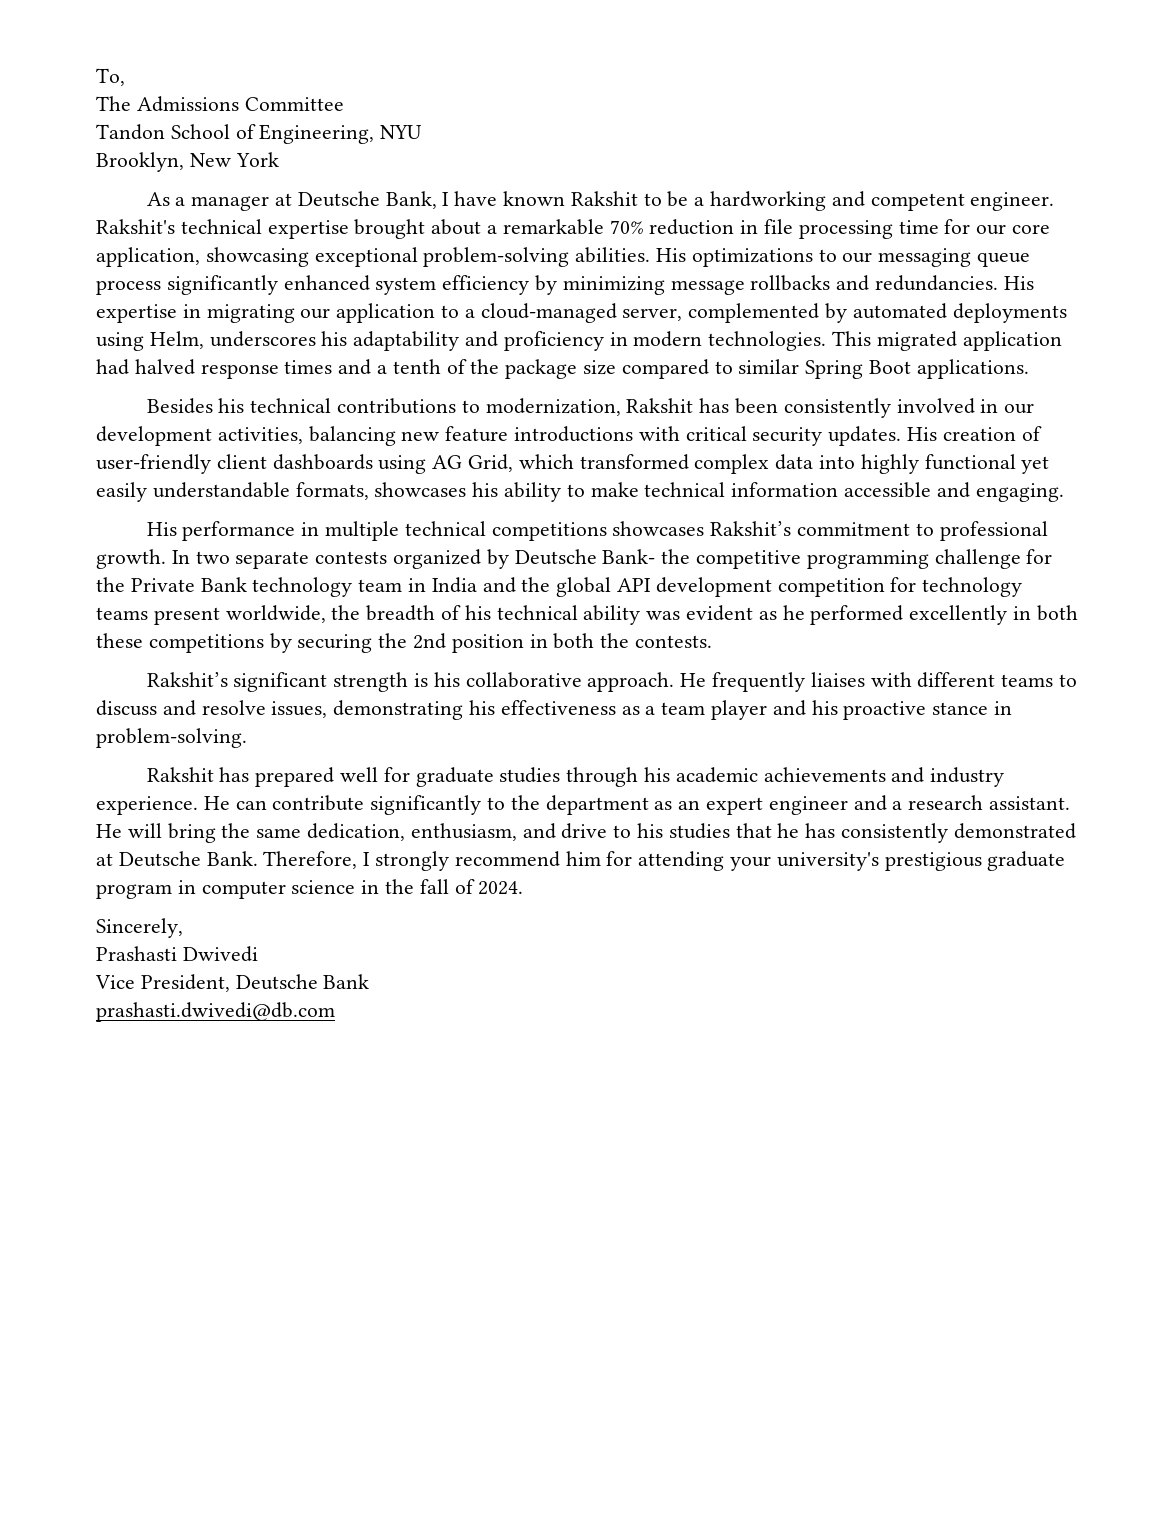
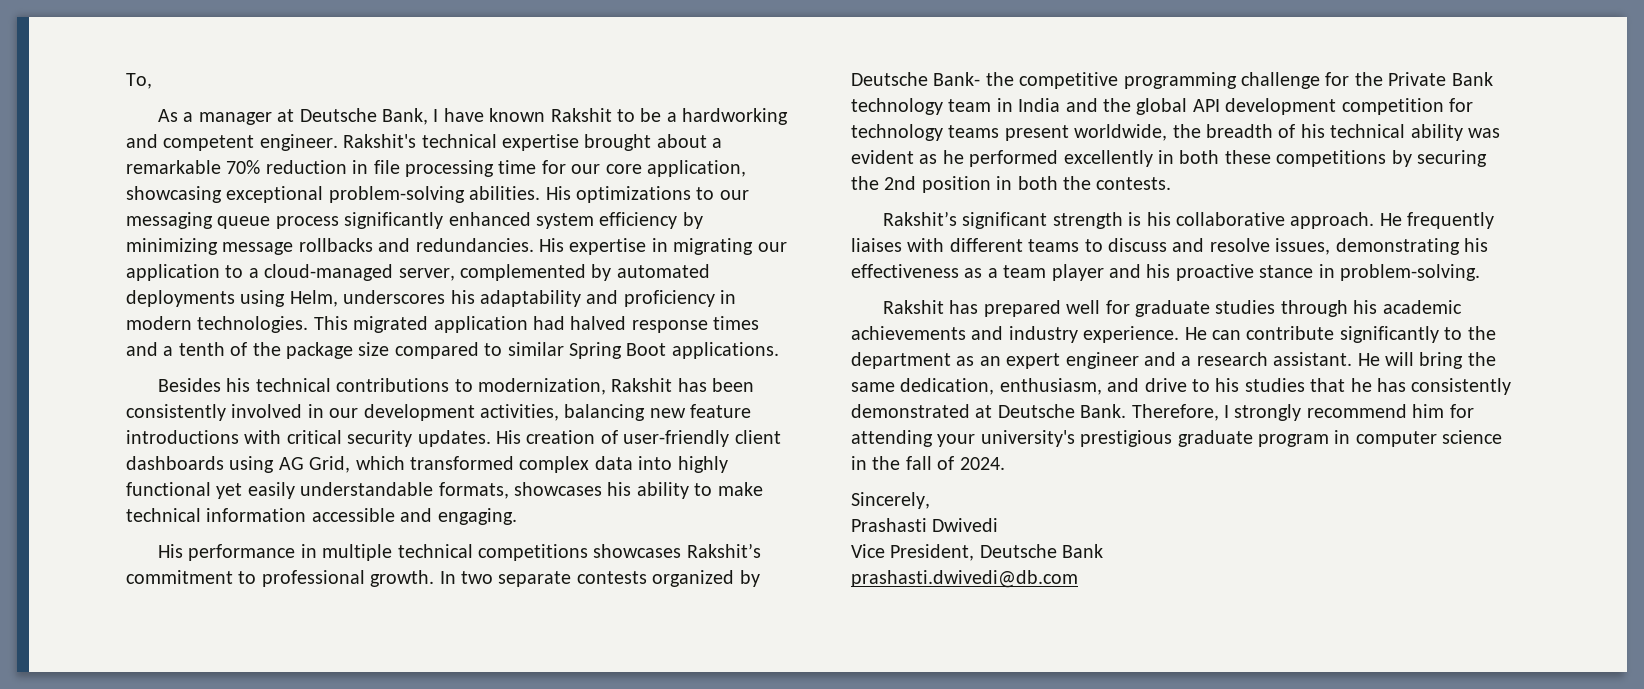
[96,96,344,112] [96,124,423,144] [96,152,279,172] // The Admissions Committee // Tandon School of Engineering, NYU // Brooklyn, New York -> (152, 81) none

